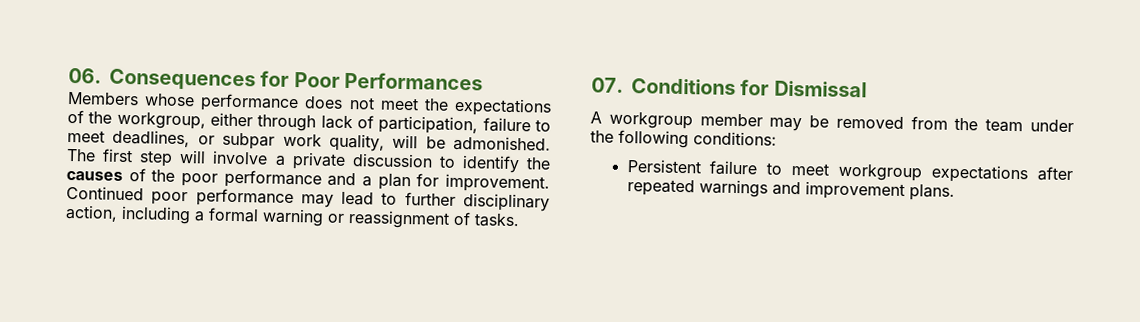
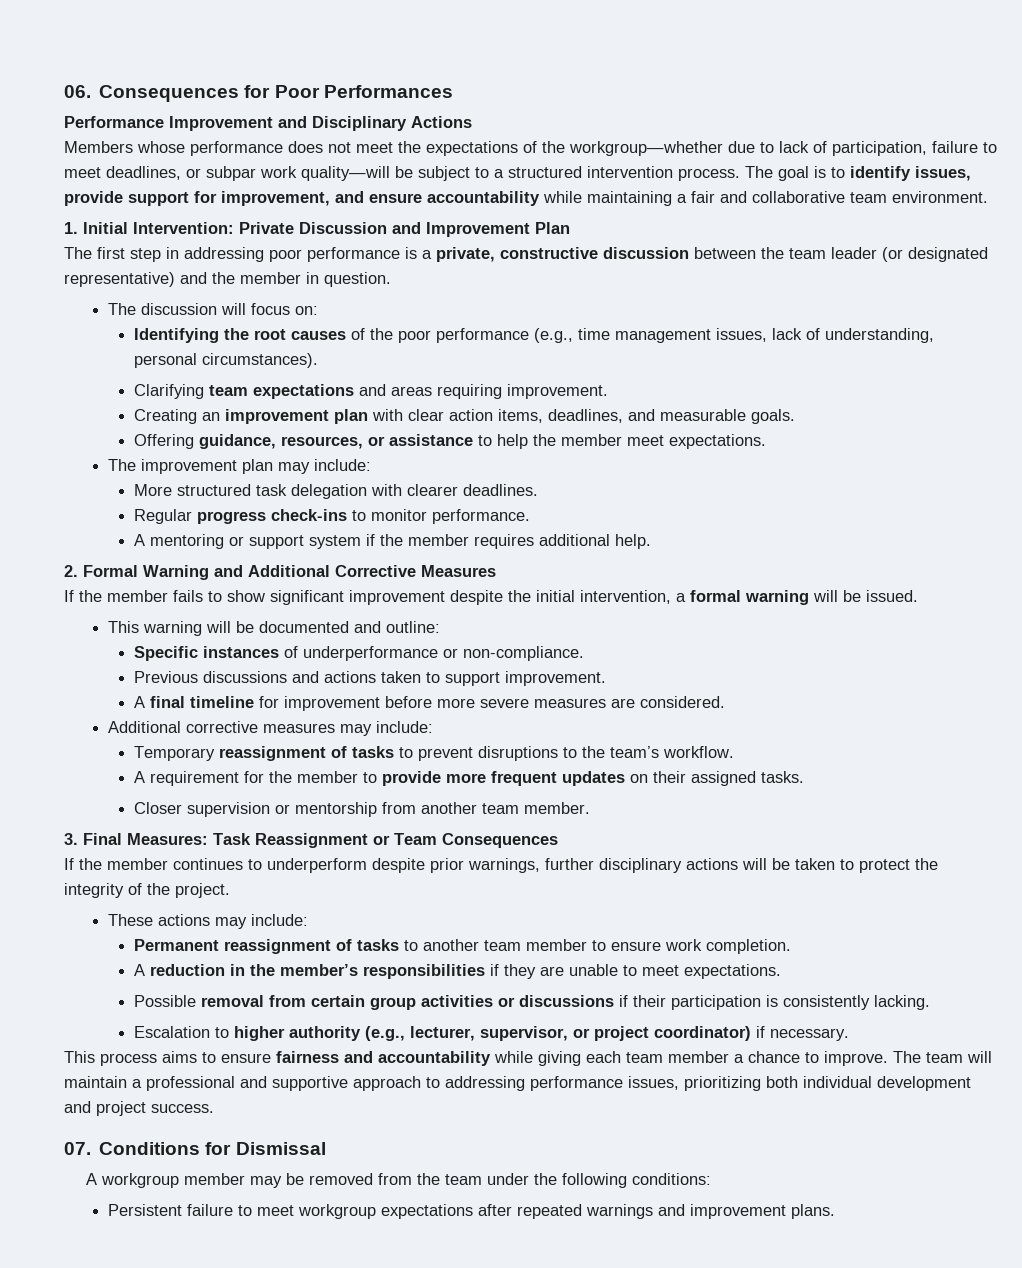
(484, 81) none -> [64,116,472,131] // Performance Improvement and Disciplinary Actions
[116,111,317,132] workgroup, either through -> [569,141,774,156] workgroup—whether due to
[328,133,551,152] [66,148,551,174] quality, will be admonished. The first step will involve a private discussion to identify the -> [301,166,971,181] [64,191,988,206] [64,222,570,237] [64,247,988,262] [64,272,391,287] [108,303,319,315] [134,328,287,343] quality—will be subject to a structured intervention process. The goal is to identify issues, provide support for improvement, and ensure accountability while maintaining a fair and collaborative team environment. // 1. Initial Intervention: Private Discussion and Improvement Plan // The first step in addressing poor performance is a private, constructive discussion between the team leader (or designated representative) and the member in question. // The discussion will focus on: // Identifying the root
[327,172,550,193] [66,185,550,212] [65,204,520,229] and a plan for improvement. Continued poor performance may lead to further disciplinary action, including a formal warning or reassignment of tasks. -> [534,328,935,343] [134,353,319,368] [134,384,609,399] [134,409,796,424] [134,434,767,449] [108,459,372,474] [134,484,539,499] [134,509,531,524] [134,534,652,549] [64,565,496,580] [64,590,918,605] [108,621,441,636] [134,646,585,661] [134,671,607,686] [134,696,726,711] [108,721,434,736] [134,746,735,761] [134,771,805,786] [134,802,591,817] [64,833,558,848] [64,858,938,873] [64,883,230,898] [108,914,309,929] [134,939,792,954] [134,964,782,979] [134,995,931,1010] [134,1026,850,1041] [64,1051,992,1066] [64,1076,971,1091] [64,1101,214,1116] (e.g., time management issues, lack of understanding, personal circumstances). // Clarifying team expectations and areas requiring improvement. // Creating an improvement plan with clear action items, deadlines, and measurable goals. // Offering guidance, resources, or assistance to help the member meet expectations. // The improvement plan may include: // More structured task delegation with clearer deadlines. // Regular progress check-ins to monitor performance. // A mentoring or support system if the member requires additional help. // 2. Formal Warning and Additional Corrective Measures // If the member fails to show significant improvement despite the initial intervention, a formal warning will be issued. // This warning will be documented and outline: // Specific instances of underperformance or non-compliance. // Previous discussions and actions taken to support improvement. // A final timeline for improvement before more severe measures are considered. // Additional corrective measures may include: // Temporary reassignment of tasks to prevent disruptions to the team’s workflow. // A requirement for the member to provide more frequent updates on their assigned tasks. // Closer supervision or mentorship from another team member. // 3. Final Measures: Task Reassignment or Team Consequences // If the member continues to underperform despite prior warnings, further disciplinary actions will be taken to protect the integrity of the project. // These actions may include: // Permanent reassignment of tasks to another team member to ensure work completion. // A reduction in the member’s responsibilities if they are unable to meet expectations. // Possible removal from certain group activities or discussions if their participation is consistently lacking. // Escalation to higher authority (e.g., lecturer, supervisor, or project coordinator) if necessary. // This process aims to ensure fairness and accountability while giving each team member a chance to improve. The team will maintain a professional and supportive approach to addressing performance issues, prioritizing both individual development and project success.

